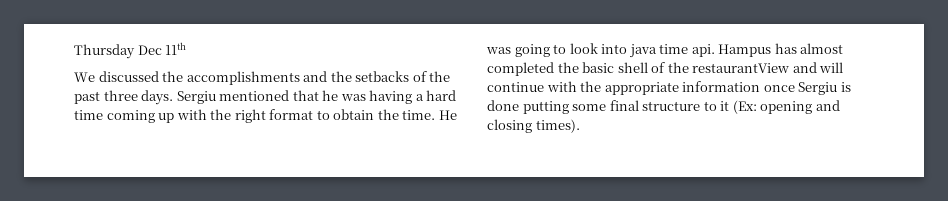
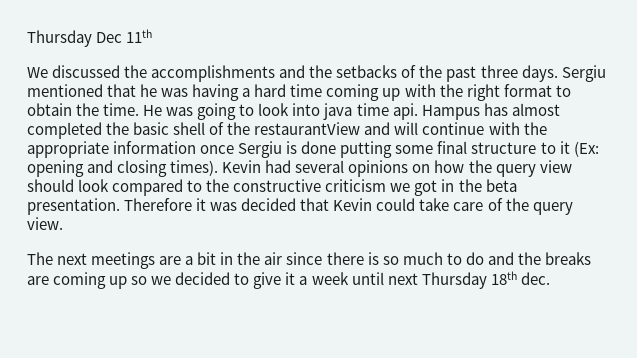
(580, 126) none -> [222,160,572,177] [27,179,517,196] [27,198,573,215] [27,217,63,230] [27,252,591,269] [27,271,550,289] Kevin had several opinions on how the query view should look compared to the constructive criticism we got in the beta presentation. Therefore it was decided that Kevin could take care of the query view. // The next meetings are a bit in the air since there is so much to do and the breaks are coming up so we decided to give it a week until next Thursday 18th dec.

